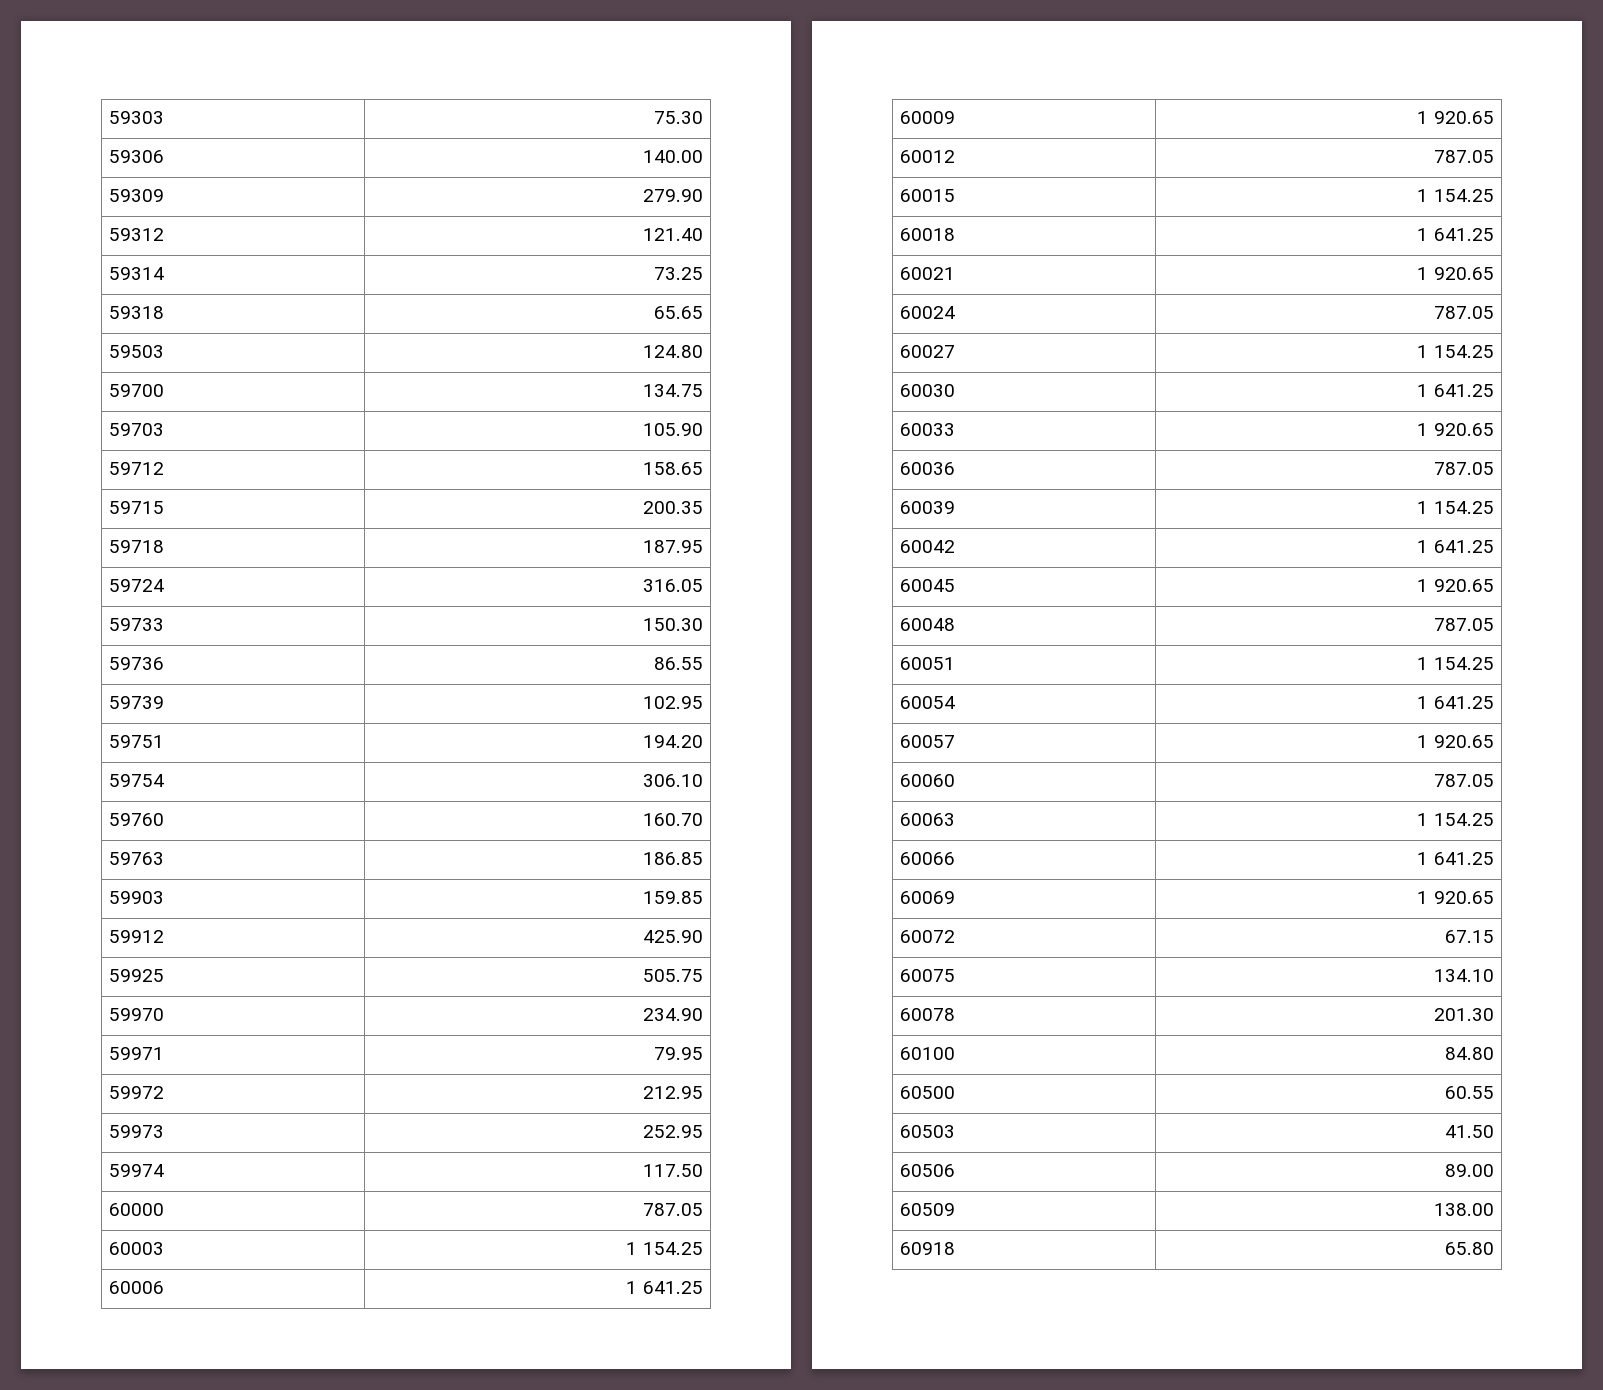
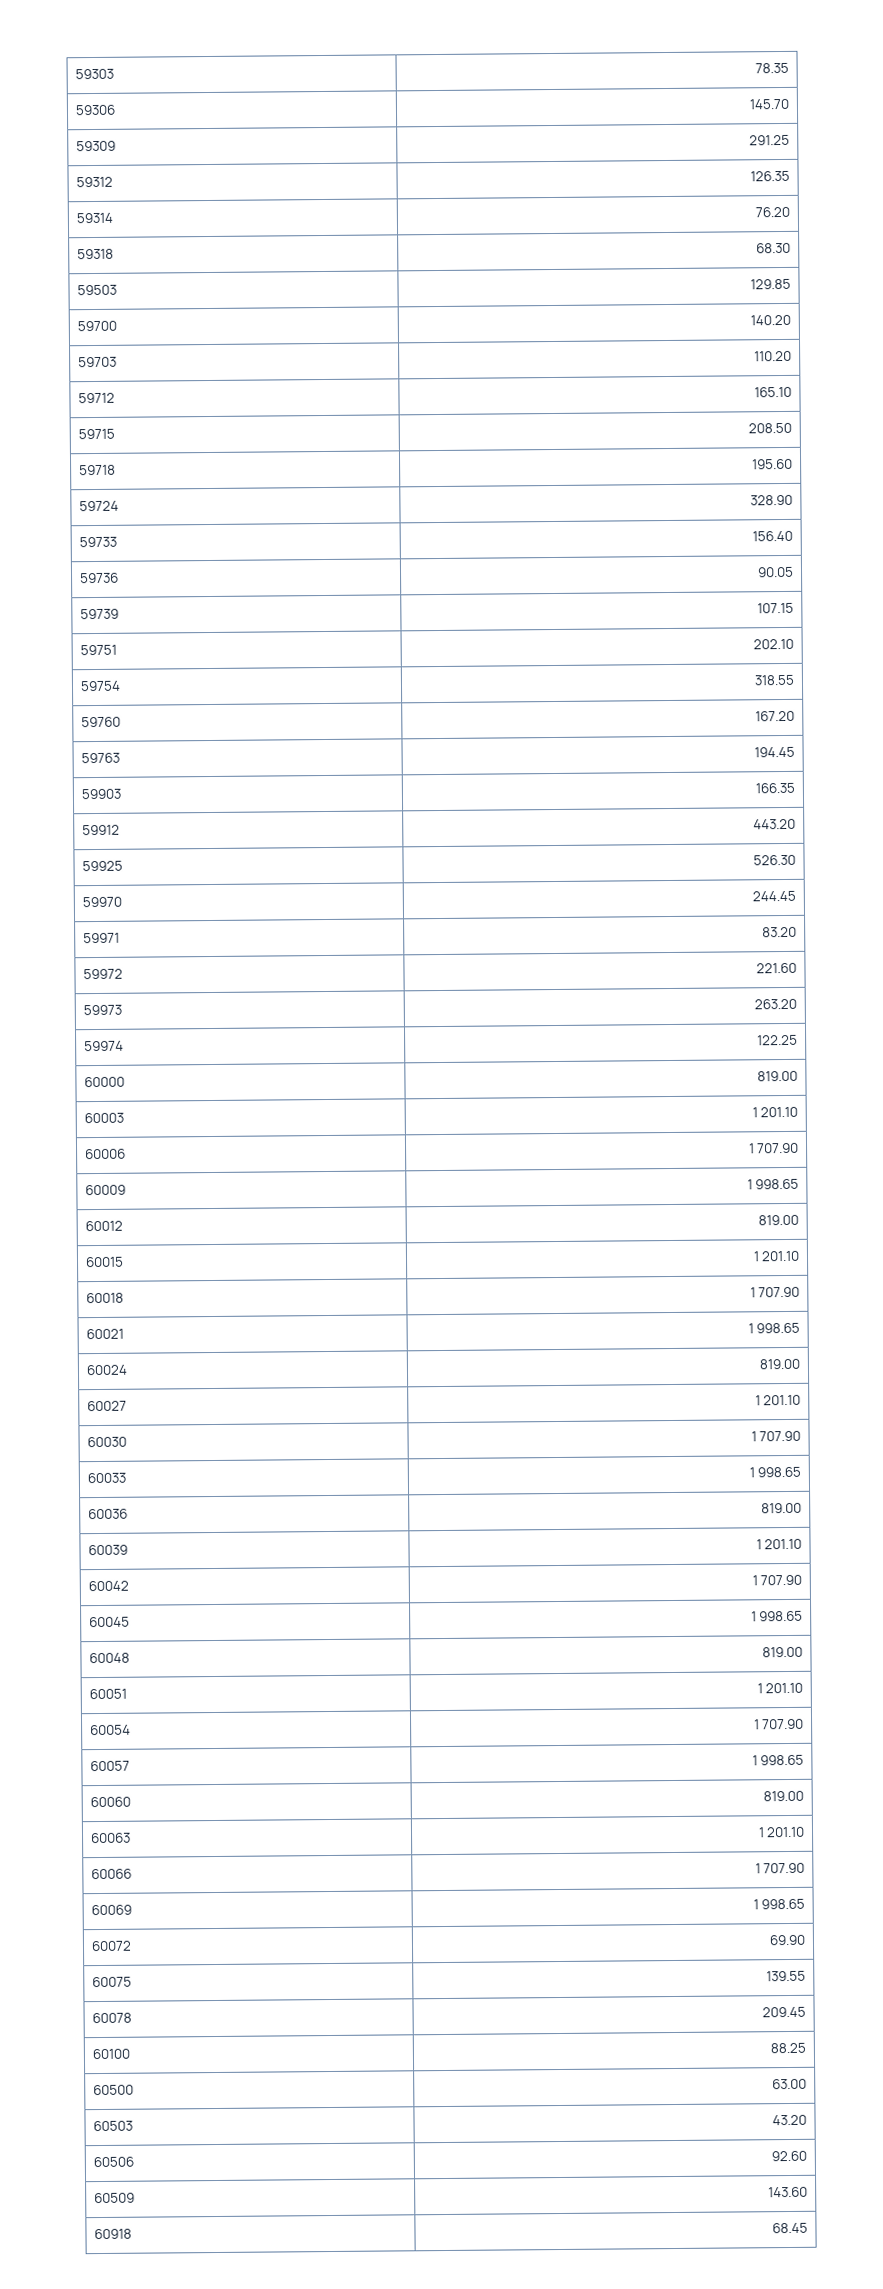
[653,111,703,124] 75.30 -> [755,62,790,74] 78.35
[642,150,703,163] 140.00 -> [749,98,790,110] 145.70
[642,189,703,202] 279.90 -> [749,134,791,146] 291.25
[642,228,703,241] 121.40 -> [750,170,791,182] 126.35
[653,267,703,280] 73.25 -> [755,206,791,218] 76.20
[653,306,703,319] 65.65 -> [756,242,792,254] 68.30
[642,345,703,358] 124.80 -> [750,278,792,290] 129.85
[642,384,703,397] 134.75 -> [750,314,792,326] 140.20
[642,423,703,436] 105.90 -> [754,350,793,362] 110.20
[642,462,703,475] 158.65 -> [754,386,793,398] 165.10
[642,501,703,514] 200.35 -> [748,422,793,434] 208.50
[642,540,703,553] 187.95 -> [752,458,794,470] 195.60
[642,579,703,592] 316.05 -> [750,494,794,506] 328.90
[642,618,703,631] 150.30 -> [752,530,794,542] 156.40
[653,657,703,670] 86.55 -> [757,566,795,578] 90.05
[642,696,703,709] 102.95 -> [757,602,795,614] 107.15
[642,735,703,748] 194.20 -> [753,638,795,650] 202.10
[642,774,703,787] 306.10 -> [754,674,796,686] 318.55
[642,813,703,826] 160.70 -> [755,710,796,722] 167.20
[642,852,703,865] 186.85 -> [754,746,796,758] 194.45
[642,891,703,904] 159.85 -> [755,782,796,794] 166.35
[642,930,703,943] 425.90 -> [753,818,797,830] 443.20
[642,969,703,982] 505.75 -> [753,854,797,866] 526.30
[642,1008,703,1021] 234.90 -> [752,890,797,902] 244.45
[653,1047,703,1060] 79.95 -> [762,926,798,938] 83.20
[642,1086,703,1099] 212.95 -> [756,962,798,974] 221.60
[642,1125,703,1138] 252.95 -> [754,998,798,1010] 263.20
[642,1164,703,1177] 117.50 -> [757,1034,799,1046] 122.25
[642,1203,703,1216] 787.05 -> [757,1070,799,1082] 819.00
[642,1242,703,1255] 154.25 -> [760,1106,799,1118] 201.10
[642,1281,703,1294] 641.25 -> [757,1142,800,1154] 707.90
[1433,111,1494,124] 920.65 -> [755,1178,800,1190] 998.65
[1433,150,1494,163] 787.05 -> [758,1214,800,1226] 819.00
[1433,189,1494,202] 154.25 -> [761,1250,801,1262] 201.10
[1433,228,1494,241] 641.25 -> [758,1286,801,1298] 707.90
[1433,267,1494,280] 920.65 -> [756,1322,801,1334] 998.65
[1433,306,1494,319] 787.05 -> [759,1358,801,1370] 819.00
[1433,345,1494,358] 154.25 -> [763,1394,802,1406] 201.10
[1433,384,1494,397] 641.25 -> [759,1430,802,1442] 707.90
[1433,423,1494,436] 920.65 -> [757,1466,802,1478] 998.65
[1433,462,1494,475] 787.05 -> [761,1502,803,1514] 819.00
[1433,501,1494,514] 154.25 -> [764,1538,803,1550] 201.10
[1433,540,1494,553] 641.25 -> [760,1574,803,1586] 707.90
[1433,579,1494,592] 920.65 -> [759,1610,804,1622] 998.65
[1433,618,1494,631] 787.05 -> [762,1646,804,1658] 819.00
[1433,657,1494,670] 154.25 -> [765,1682,804,1694] 201.10
[1433,696,1494,709] 641.25 -> [762,1718,805,1730] 707.90
[1433,735,1494,748] 920.65 -> [760,1754,805,1766] 998.65
[1433,774,1494,787] 787.05 -> [763,1790,805,1802] 819.00
[1433,813,1494,826] 154.25 -> [766,1826,806,1838] 201.10
[1433,852,1494,865] 641.25 -> [763,1862,806,1874] 707.90
[1433,891,1494,904] 920.65 -> [761,1898,806,1910] 998.65
[1444,930,1494,943] 67.15 -> [769,1934,806,1946] 69.90
[1433,969,1494,982] 134.10 -> [766,1970,807,1982] 139.55
[1433,1008,1494,1021] 201.30 -> [762,2006,807,2018] 209.45
[1444,1047,1494,1060] 84.80 -> [770,2042,807,2054] 88.25
[1444,1086,1494,1099] 60.55 -> [772,2078,808,2090] 63.00
[1444,1125,1494,1138] 41.50 -> [772,2114,808,2126] 43.20
[1444,1164,1494,1177] 89.00 -> [771,2150,808,2162] 92.60
[1433,1203,1494,1216] 138.00 -> [768,2186,809,2198] 143.60
[1444,1242,1494,1255] 65.80 -> [772,2222,809,2234] 68.45

